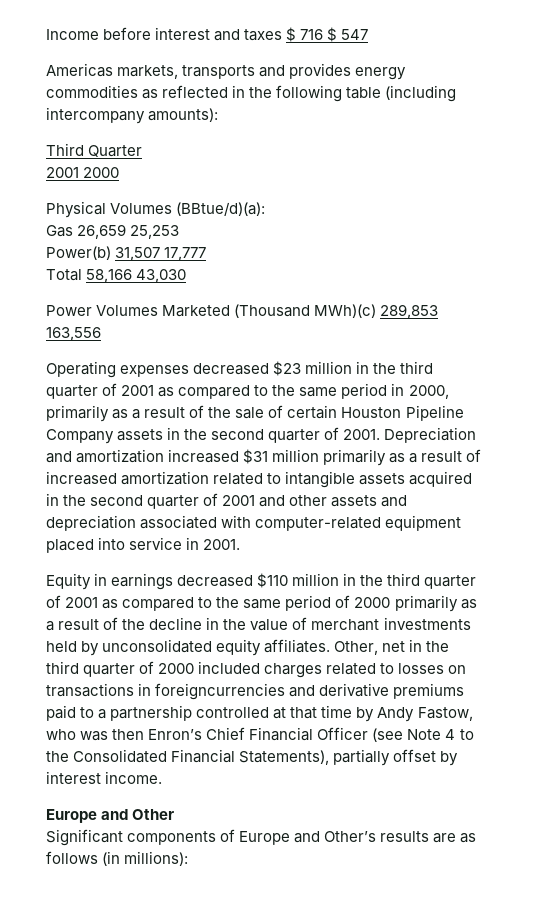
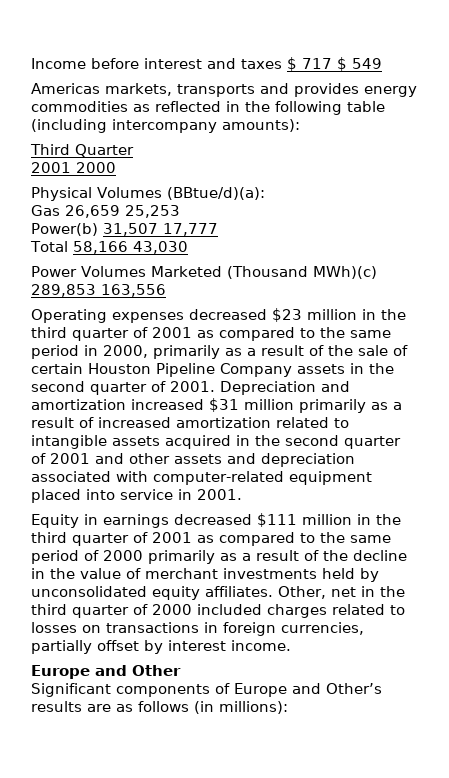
[300,27,369,42] 716 $ 547 -> [302,57,382,71] 717 $ 549
[257,573,289,588] $110 -> [257,513,297,527] $111
[155,683,465,700] [46,705,473,722] [46,727,474,742] [46,749,330,765] foreigncurrencies and derivative premiums paid to a partnership controlled at that time by Andy Fastow, who was then Enron’s Chief Financial Officer (see Note 4 to the Consolidated Financial Statements), -> [223,622,364,636] foreign currencies,

